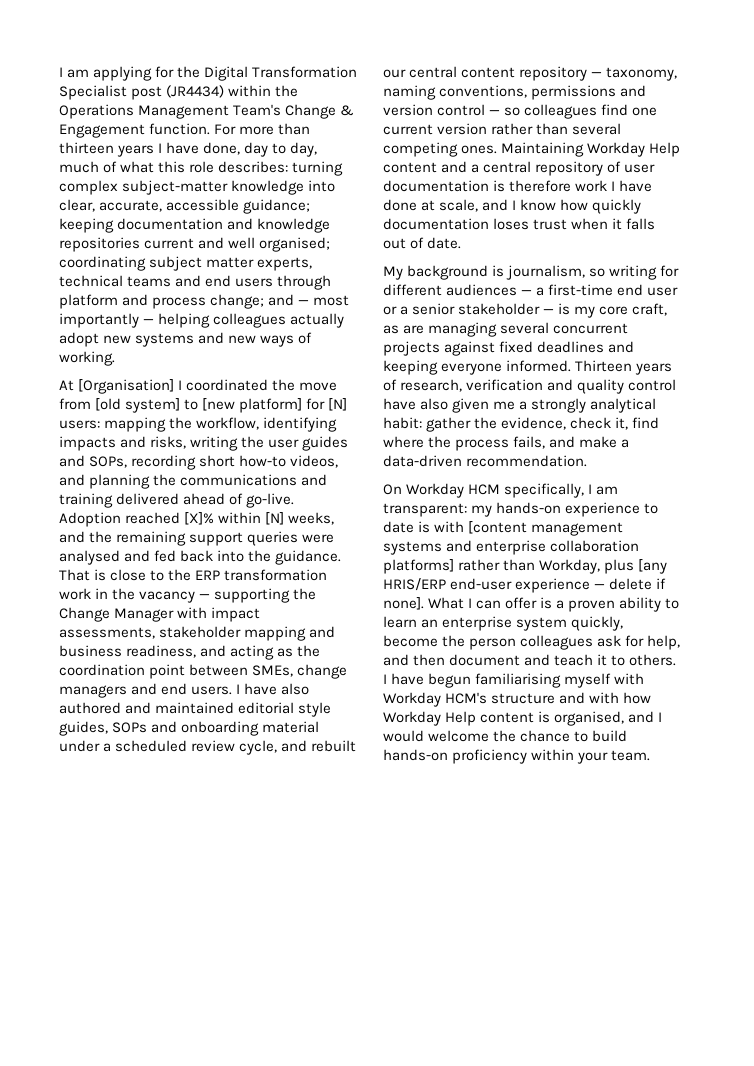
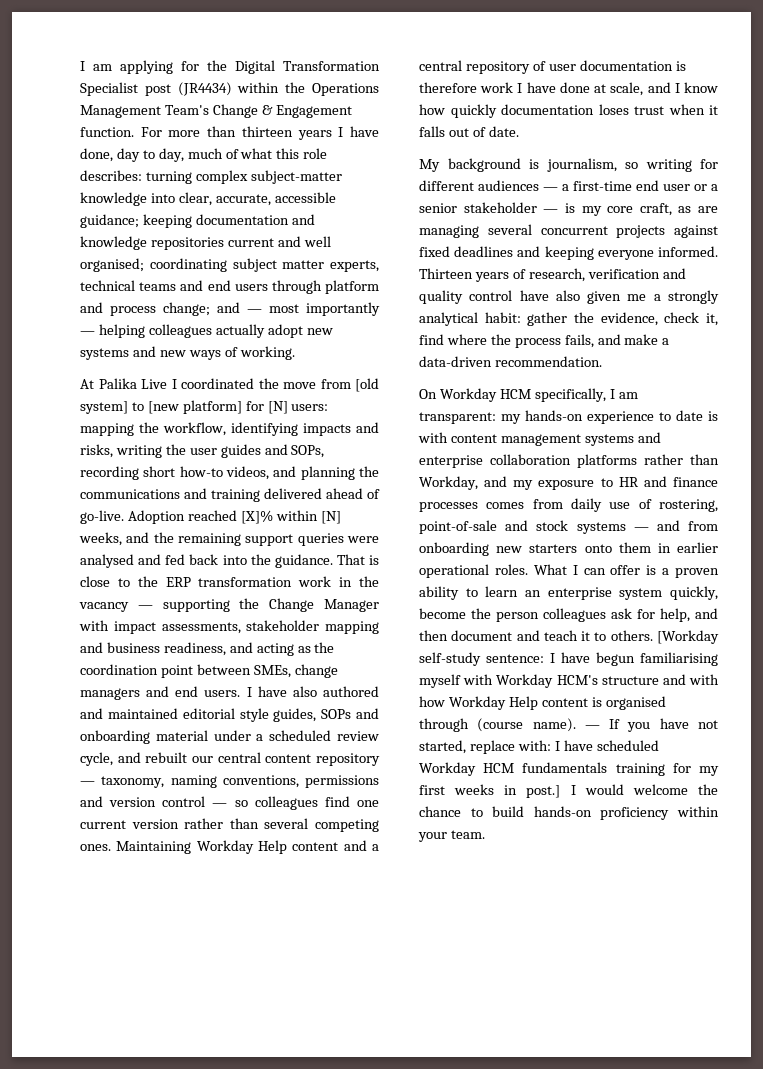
[78,379,175,394] [Organisation] -> [98,378,167,389] Palika Live
[468,521,528,534] [content -> [450,434,497,443] content
[383,559,454,574] platforms] -> [577,454,637,468] platforms
[604,559,668,574] [383,578,667,593] [383,597,424,610] plus [any HRIS/ERP end-user experience — delete if none]. -> [484,476,718,490] [419,498,718,512] [419,520,718,534] [419,542,718,556] [419,564,528,578] and my exposure to HR and finance processes comes from daily use of rostering, point-of-sale and stock systems — and from onboarding new starters onto them in earlier operational roles.
(677, 660) none -> [657,630,719,644] [419,652,544,666] [Workday self-study sentence:
[554,711,655,726] organised, and -> [605,696,666,710] [419,718,718,732] [419,740,659,754] [419,762,719,776] [419,784,561,798] organised through (course name). — If you have not started, replace with: I have scheduled Workday HCM fundamentals training for my first weeks in post.]

